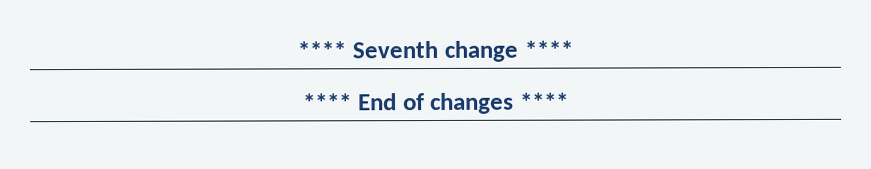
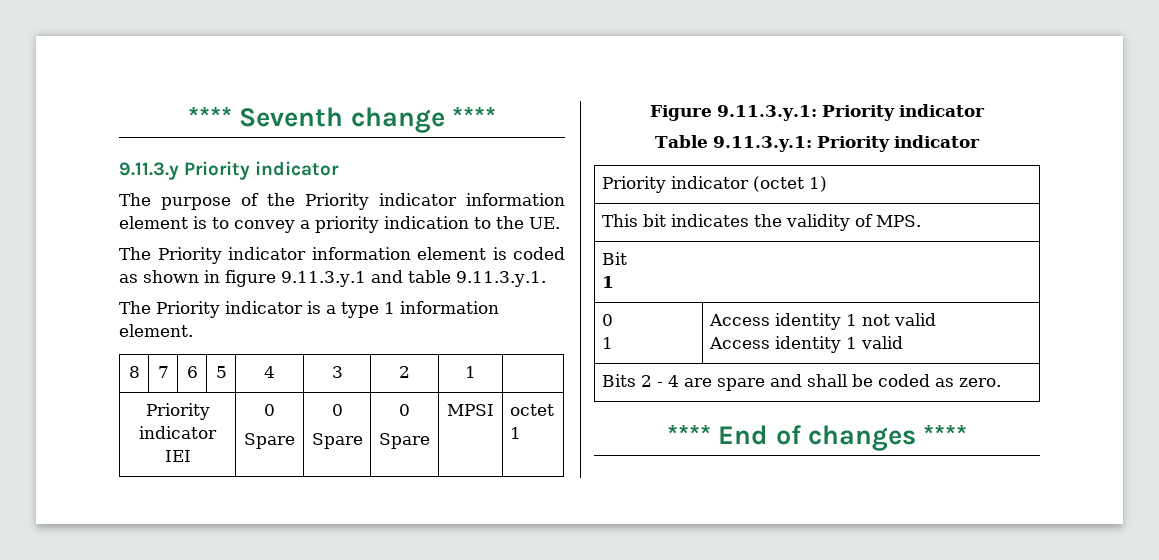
(573, 49) none -> [119,161,340,180] [119,193,565,210] [119,216,560,233] [119,247,565,264] [119,270,546,287] [119,301,499,318] [119,324,193,337] [128,366,140,378] [157,366,169,378] [186,366,198,378] [215,366,227,378] [264,366,275,378] [331,366,343,378] [399,366,410,378] [465,366,476,378] [145,403,210,420] [139,426,217,439] [164,450,191,462] [264,404,275,416] [244,433,295,449] [331,404,343,416] [311,433,363,449] [399,404,410,416] [379,433,430,449] [447,404,494,416] [509,404,554,416] [509,427,521,439] [650,104,985,121] [654,135,981,152] [601,176,827,193] [601,214,921,231] [601,252,627,265] [601,276,614,288] [601,314,613,326] [601,337,613,349] [708,313,936,330] [708,336,903,353] [601,374,1001,391] // 9.11.3.y Priority indicator // The purpose of the Priority indicator information element is to convey a priority indication to the UE. // The Priority indicator information element is coded as shown in figure 9.11.3.y.1 and table 9.11.3.y.1. // The Priority indicator is a type 1 information element. // 8 | 7 | 6 | 5 | 4 | 3 | 2 | 1 | // Priority indicator IEI | 0 // Spare | 0 // Spare | 0 // Spare | MPSI | octet 1 // Figure 9.11.3.y.1: Priority indicator // Table 9.11.3.y.1: Priority indicator // Priority indicator (octet 1) // This bit indicates the validity of MPS. // Bit // 1 // 0 // 1 | Access identity 1 not valid // Access identity 1 valid // Bits 2 - 4 are spare and shall be coded as zero.

